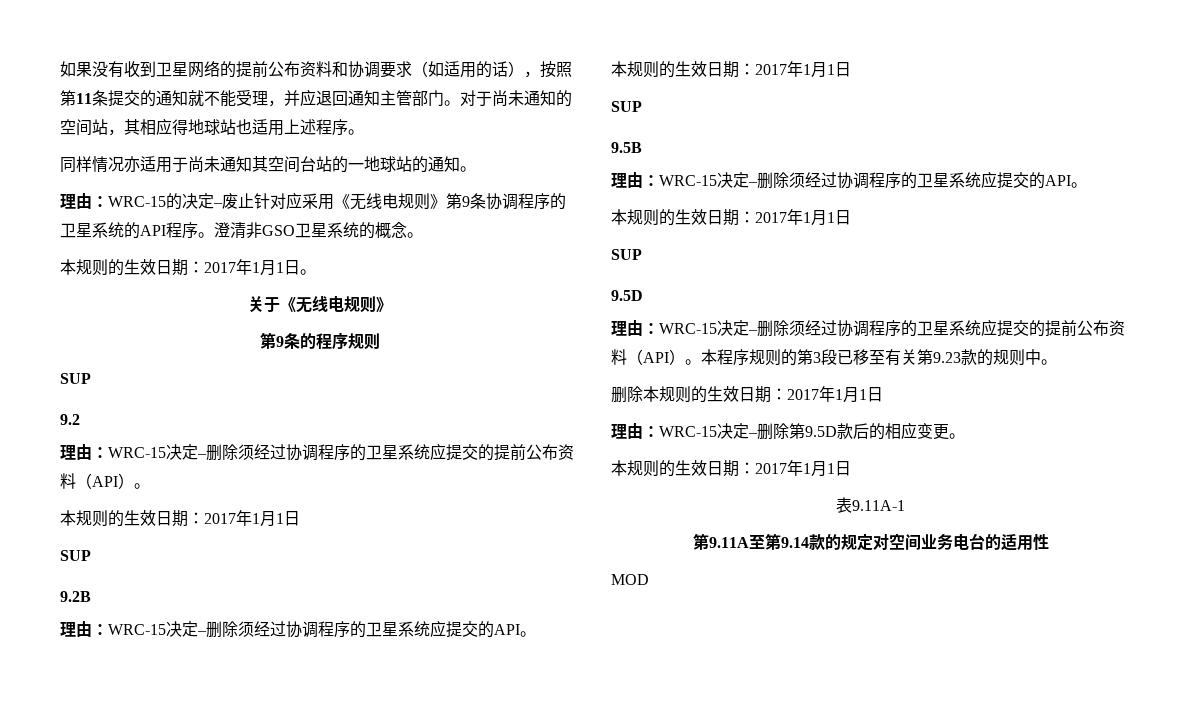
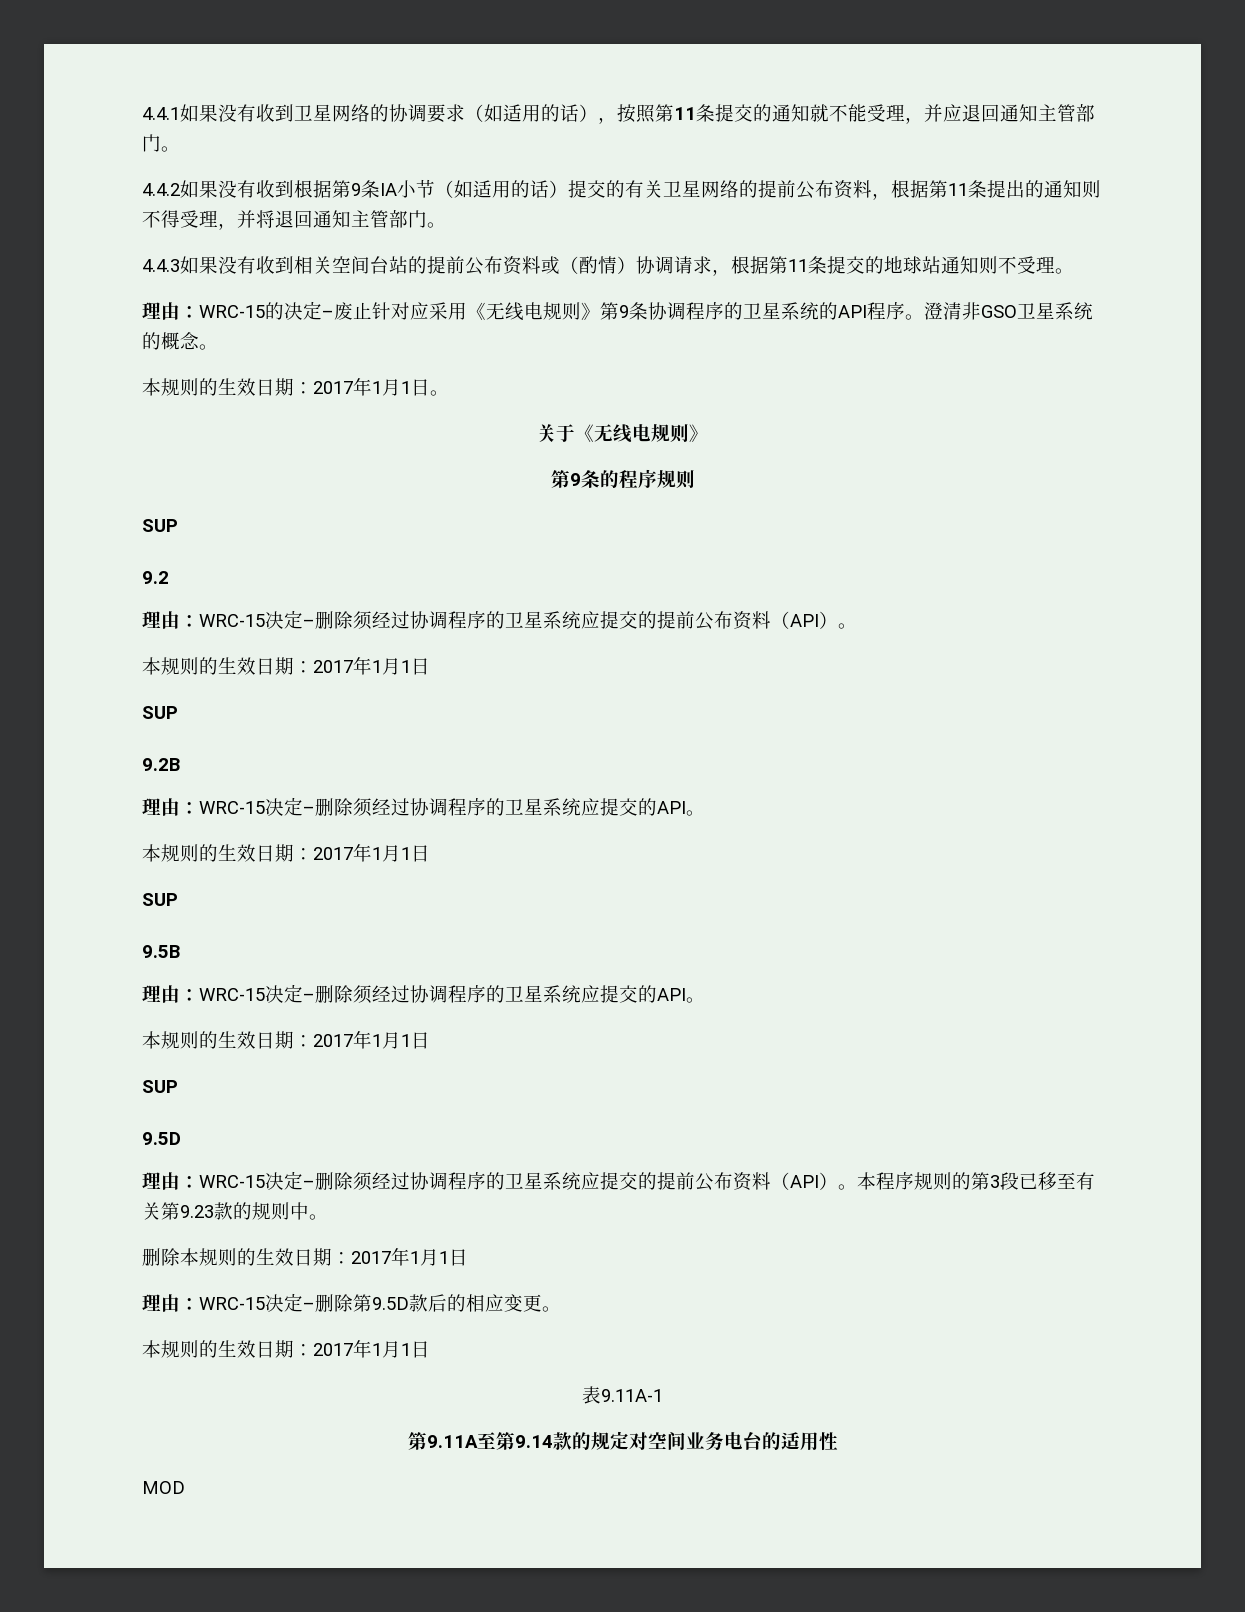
(60, 69) none -> [142,107,180,120] 4.4.1
[236,61,348,78] 提前公布资料和 -> (389, 113) none
[460,90,572,107] [60,118,364,136] [60,156,460,173] 对于尚未通知的空间站，其相应得地球站也适用上述程序。 // 同样情况亦适用于尚未通知其空间台站的一地球站的通知 -> [142,179,1101,200] [142,210,446,230] [142,256,1055,276] // 4.4.2如果没有收到根据第9条IA小节（如适用的话）提交的有关卫星网络的提前公布资料，根据第11条提出的通知则不得受理，并将退回通知主管部门。 // 4.4.3如果没有收到相关空间台站的提前公布资料或（酌情）协调请求，根据第11条提交的地球站通知则不受理

